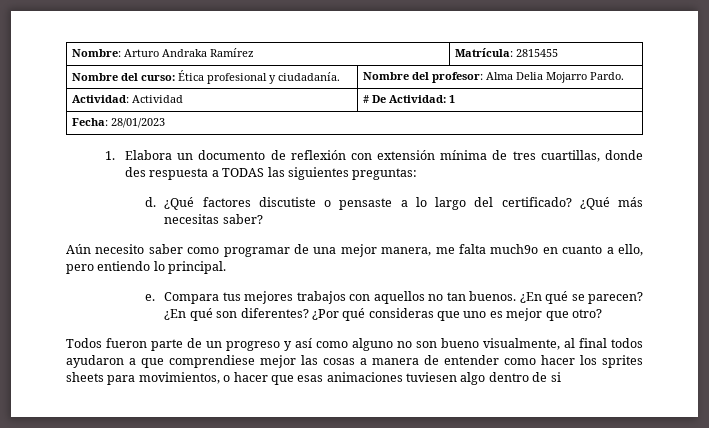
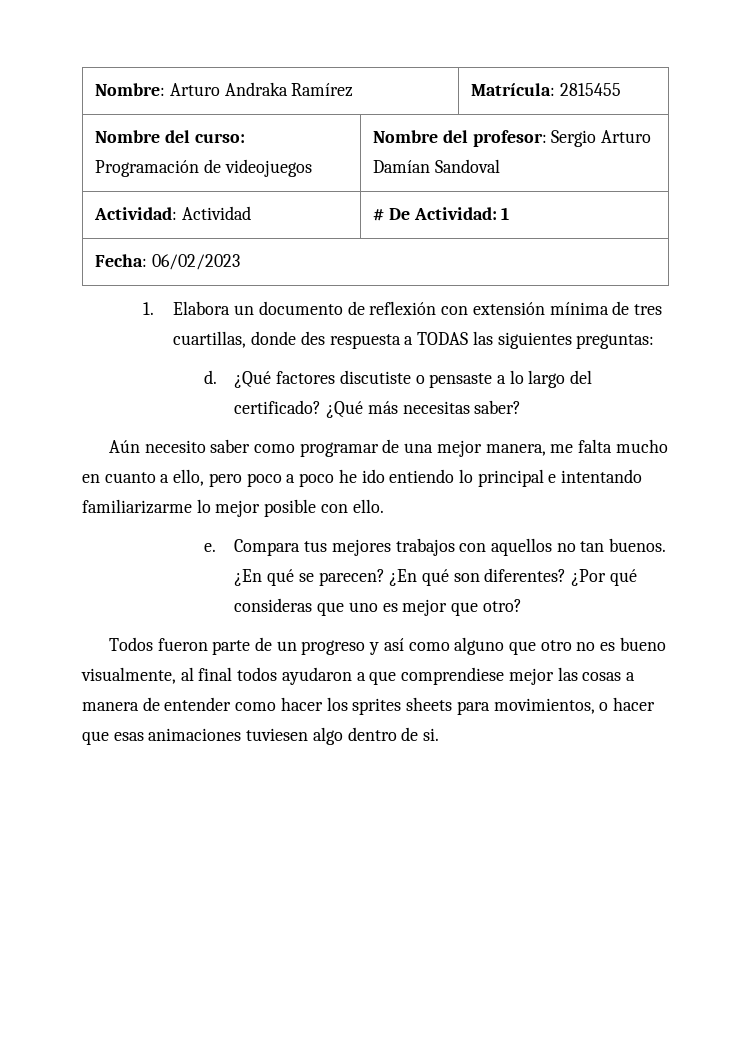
[178,70,341,84] Ética profesional y ciudadanía. -> [95,159,312,177] Programación de videojuegos
[486,72,625,83] Alma Delia Mojarro Pardo. -> [551,130,651,147] [373,159,500,173] Sergio Arturo Damían Sandoval
[111,118,166,128] 28/01/2023 -> [151,254,240,270] 06/02/2023
[490,244,539,254] much9o -> [615,439,668,453] mucho
[97,261,227,274] entiendo lo principal. -> [246,469,643,487] [82,499,384,517] poco a poco he ido entiendo lo principal e intentando familiarizarme lo mejor posible con ello.
[397,341,437,348] no son -> [509,640,616,655] que otro no es
[550,372,561,382] si -> [423,728,440,741] si.

